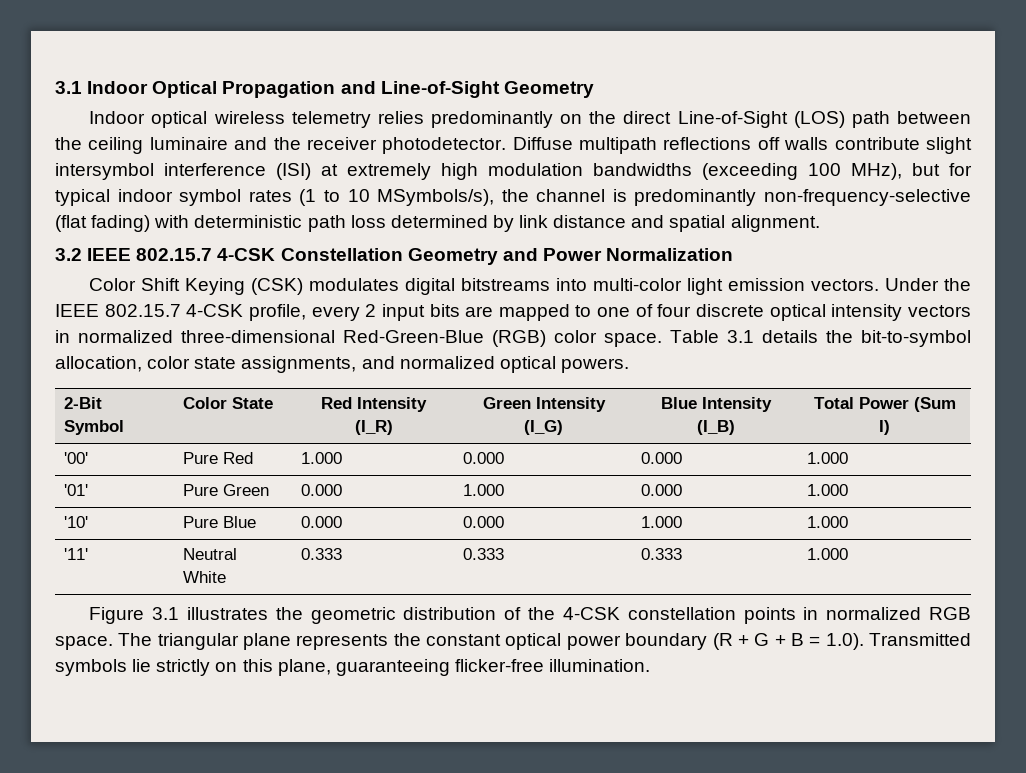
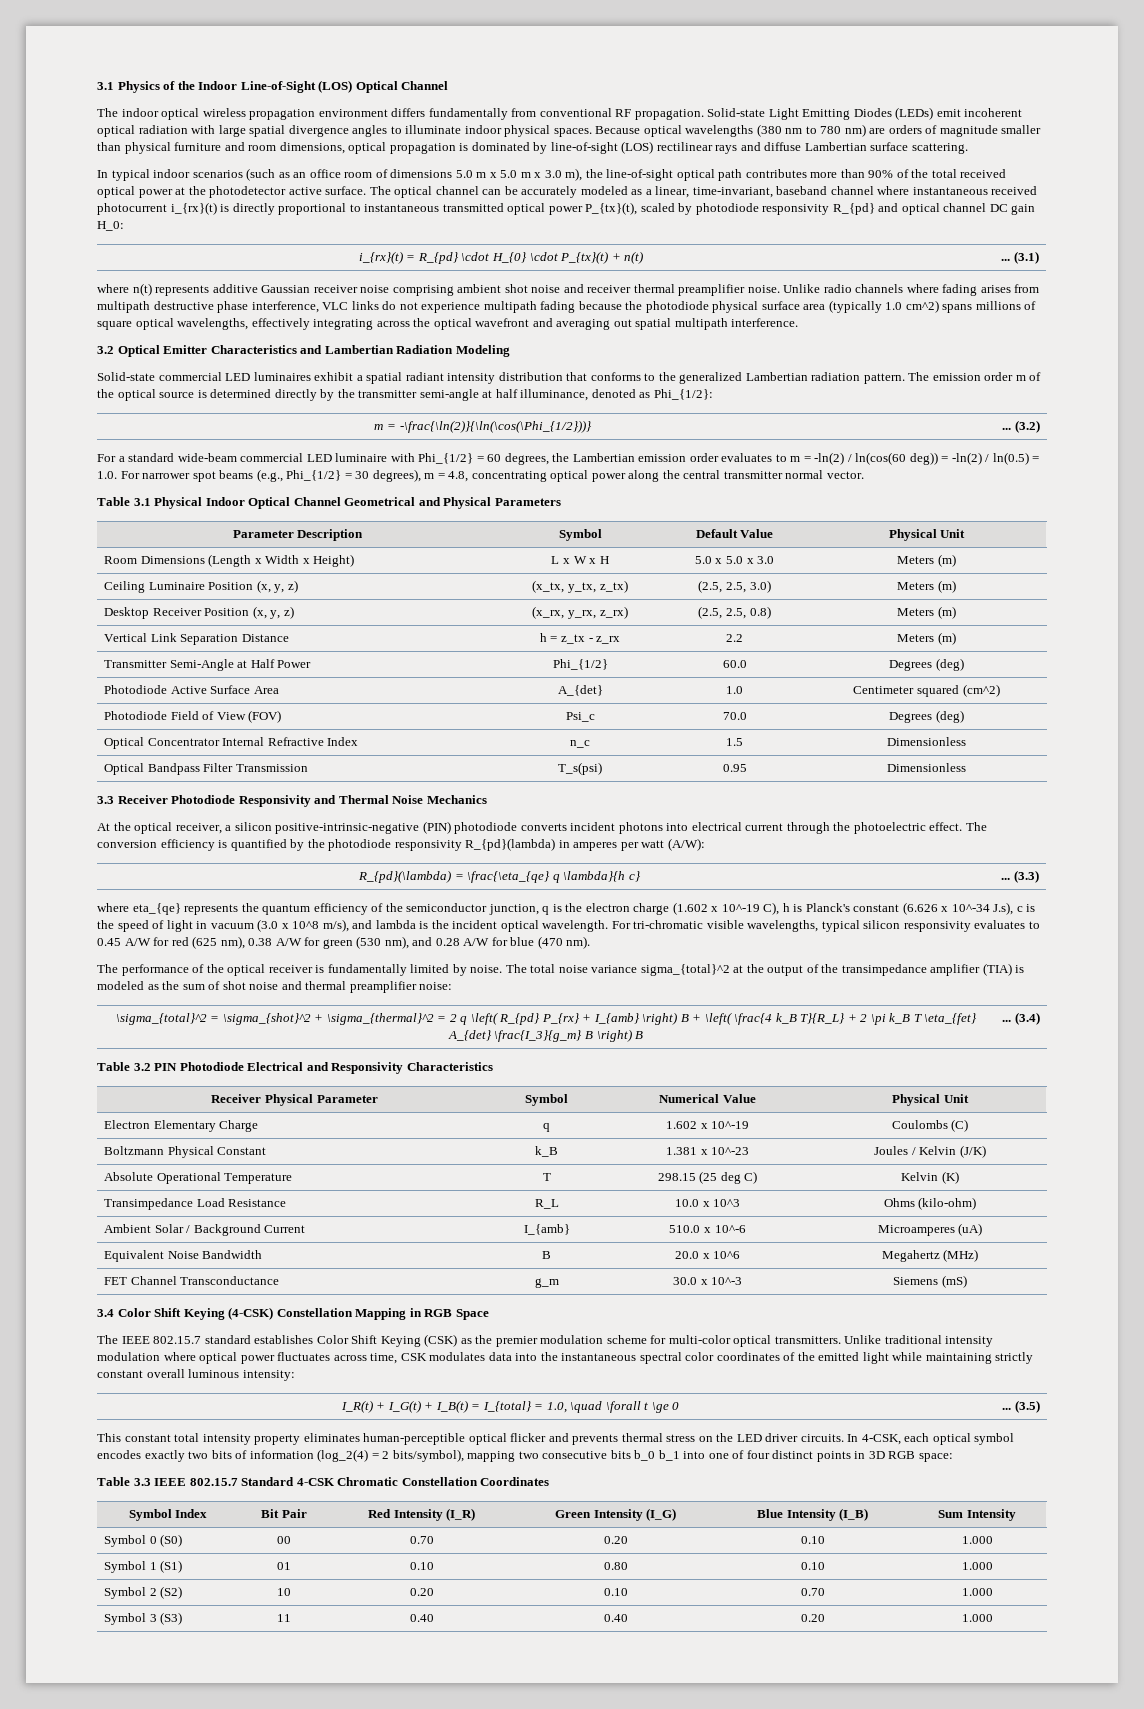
[55,81,594,98] [89,111,971,128] [55,137,972,154] [55,163,972,180] [55,189,972,206] [55,215,820,232] [55,248,734,265] [89,278,972,295] [55,304,971,321] [55,330,971,347] [55,356,629,373] [64,397,103,409] [64,420,125,435] [183,397,274,409] 3.1 Indoor Optical Propagation and Line-of-Sight Geometry // Indoor optical wireless telemetry relies predominantly on the direct Line-of-Sight (LOS) path between the ceiling luminaire and the receiver photodetector. Diffuse multipath reflections off walls contribute slight intersymbol interference (ISI) at extremely high modulation bandwidths (exceeding 100 MHz), but for typical indoor symbol rates (1 to 10 MSymbols/s), the channel is predominantly non-frequency-selective (flat fading) with deterministic path loss determined by link distance and spatial alignment. // 3.2 IEEE 802.15.7 4-CSK Constellation Geometry and Power Normalization // Color Shift Keying (CSK) modulates digital bitstreams into multi-color light emission vectors. Under the IEEE 802.15.7 4-CSK profile, every 2 input bits are mapped to one of four discrete optical intensity vectors in normalized three-dimensional Red-Green-Blue (RGB) color space. Table 3.1 details the bit-to-symbol allocation, color state assignments, and normalized optical powers. // 2-Bit Symbol | Color State -> [97,80,449,93] [97,107,1023,120] [97,124,1042,137] [97,141,968,154] [97,168,1007,181] [97,186,1038,198] [97,202,1036,215] [97,221,124,231] [358,251,644,264] [1001,251,1039,264] [97,283,1040,296] [97,300,1037,313] [97,318,799,330] [97,345,510,357] [97,372,1042,384] [97,389,713,401] [374,420,592,433] [1002,420,1040,433] [97,452,1040,465] [97,469,864,482] [97,497,561,509] [232,529,364,541] [558,529,602,541] [695,529,774,538] [888,529,966,541] [104,554,355,567] [551,556,609,564] [694,556,775,564] [897,554,956,567] [104,580,298,593] [532,580,628,593] [698,580,771,593] [897,580,956,593] [104,606,294,619] [532,606,628,619] [698,606,771,619] [897,606,956,619] [104,633,289,645] [539,633,621,644] [726,634,743,642] [897,632,956,645] [104,659,312,671] [552,659,608,670] [722,660,747,668] [889,658,964,671] [104,685,279,694] [557,685,603,696] [726,686,743,694] [853,684,1000,697] [104,710,282,723] [565,712,595,722] [722,712,747,720] [889,710,964,723] [104,737,359,749] [570,740,590,748] [726,738,743,746] [887,737,966,746] [104,763,308,775] [558,762,602,775] [722,764,747,772] [887,763,966,772] [97,795,487,807] [97,821,987,834] [97,838,705,851] [358,870,641,883] [1001,870,1039,883] [97,902,1036,915] [97,919,1040,932] [97,936,591,949] [97,963,1025,976] [97,981,453,993] [115,1012,978,1025] [447,1029,644,1042] [1002,1012,1040,1025] [97,1062,493,1074] [211,1094,378,1106] [525,1094,568,1106] [659,1094,756,1103] [892,1094,969,1106] [104,1120,259,1132] [543,1123,550,1132] [665,1121,750,1129] [891,1119,969,1132] [104,1146,267,1158] [535,1146,558,1157] [665,1147,750,1155] [874,1145,986,1158] [104,1172,293,1184] [542,1173,551,1181] [657,1171,758,1184] [901,1171,959,1184] [104,1198,287,1210] [534,1199,559,1209] [674,1199,741,1207] [883,1197,977,1210] [104,1224,306,1236] [523,1224,570,1235] [669,1225,746,1233] [877,1223,983,1236] [104,1250,263,1262] [542,1251,551,1259] [674,1251,741,1259] [881,1249,979,1262] [104,1276,280,1285] [534,1278,559,1288] [672,1277,743,1285] [893,1275,967,1288] [97,1307,489,1320] [97,1334,994,1347] [97,1352,1034,1364] [97,1369,295,1381] [340,1400,680,1413] [1002,1400,1040,1413] [97,1433,1015,1445] [97,1449,953,1462] [97,1477,550,1486] [128,1509,208,1521] [261,1509,307,1518] 3.1 Physics of the Indoor Line-of-Sight (LOS) Optical Channel // The indoor optical wireless propagation environment differs fundamentally from conventional RF propagation. Solid-state Light Emitting Diodes (LEDs) emit incoherent optical radiation with large spatial divergence angles to illuminate indoor physical spaces. Because optical wavelengths (380 nm to 780 nm) are orders of magnitude smaller than physical furniture and room dimensions, optical propagation is dominated by line-of-sight (LOS) rectilinear rays and diffuse Lambertian surface scattering. // In typical indoor scenarios (such as an office room of dimensions 5.0 m x 5.0 m x 3.0 m), the line-of-sight optical path contributes more than 90% of the total received optical power at the photodetector active surface. The optical channel can be accurately modeled as a linear, time-invariant, baseband channel where instantaneous received photocurrent i_{rx}(t) is directly proportional to instantaneous transmitted optical power P_{tx}(t), scaled by photodiode responsivity R_{pd} and optical channel DC gain H_0: // i_{rx}(t) = R_{pd} \cdot H_{0} \cdot P_{tx}(t) + n(t) | ... (3.1) // where n(t) represents additive Gaussian receiver noise comprising ambient shot noise and receiver thermal preamplifier noise. Unlike radio channels where fading arises from multipath destructive phase interference, VLC links do not experience multipath fading because the photodiode physical surface area (typically 1.0 cm^2) spans millions of square optical wavelengths, effectively integrating across the optical wavefront and averaging out spatial multipath interference. // 3.2 Optical Emitter Characteristics and Lambertian Radiation Modeling // Solid-state commercial LED luminaires exhibit a spatial radiant intensity distribution that conforms to the generalized Lambertian radiation pattern. The emission order m of the optical source is determined directly by the transmitter semi-angle at half illuminance, denoted as Phi_{1/2}: // m = -\frac{\ln(2)}{\ln(\cos(\Phi_{1/2}))} | ... (3.2) // For a standard wide-beam commercial LED luminaire with Phi_{1/2} = 60 degrees, the Lambertian emission order evaluates to m = -ln(2) / ln(cos(60 deg)) = -ln(2) / ln(0.5) = 1.0. For narrower spot beams (e.g., Phi_{1/2} = 30 degrees), m = 4.8, concentrating optical power along the central transmitter normal vector. // Table 3.1 Physical Indoor Optical Channel Geometrical and Physical Parameters // Parameter Description | Symbol | Default Value | Physical Unit // Room Dimensions (Length x Width x Height) | L x W x H | 5.0 x 5.0 x 3.0 | Meters (m) // Ceiling Luminaire Position (x, y, z) | (x_tx, y_tx, z_tx) | (2.5, 2.5, 3.0) | Meters (m) // Desktop Receiver Position (x, y, z) | (x_rx, y_rx, z_rx) | (2.5, 2.5, 0.8) | Meters (m) // Vertical Link Separation Distance | h = z_tx - z_rx | 2.2 | Meters (m) // Transmitter Semi-Angle at Half Power | Phi_{1/2} | 60.0 | Degrees (deg) // Photodiode Active Surface Area | A_{det} | 1.0 | Centimeter squared (cm^2) // Photodiode Field of View (FOV) | Psi_c | 70.0 | Degrees (deg) // Optical Concentrator Internal Refractive Index | n_c | 1.5 | Dimensionless // Optical Bandpass Filter Transmission | T_s(psi) | 0.95 | Dimensionless // 3.3 Receiver Photodiode Responsivity and Thermal Noise Mechanics // At the optical receiver, a silicon positive-intrinsic-negative (PIN) photodiode converts incident photons into electrical current through the photoelectric effect. The conversion efficiency is quantified by the photodiode responsivity R_{pd}(lambda) in amperes per watt (A/W): // R_{pd}(\lambda) = \frac{\eta_{qe} q \lambda}{h c} | ... (3.3) // where eta_{qe} represents the quantum efficiency of the semiconductor junction, q is the electron charge (1.602 x 10^-19 C), h is Planck's constant (6.626 x 10^-34 J.s), c is the speed of light in vacuum (3.0 x 10^8 m/s), and lambda is the incident optical wavelength. For tri-chromatic visible wavelengths, typical silicon responsivity evaluates to 0.45 A/W for red (625 nm), 0.38 A/W for green (530 nm), and 0.28 A/W for blue (470 nm). // The performance of the optical receiver is fundamentally limited by noise. The total noise variance sigma_{total}^2 at the output of the transimpedance amplifier (TIA) is modeled as the sum of shot noise and thermal preamplifier noise: // \sigma_{total}^2 = \sigma_{shot}^2 + \sigma_{thermal}^2 = 2 q \left( R_{pd} P_{rx} + I_{amb} \right) B + \left( \frac{4 k_B T}{R_L} + 2 \pi k_B T \eta_{fet} A_{det} \frac{I_3}{g_m} B \right) B | ... (3.4) // Table 3.2 PIN Photodiode Electrical and Responsivity Characteristics // Receiver Physical Parameter | Symbol | Numerical Value | Physical Unit // Electron Elementary Charge | q | 1.602 x 10^-19 | Coulombs (C) // Boltzmann Physical Constant | k_B | 1.381 x 10^-23 | Joules / Kelvin (J/K) // Absolute Operational Temperature | T | 298.15 (25 deg C) | Kelvin (K) // Transimpedance Load Resistance | R_L | 10.0 x 10^3 | Ohms (kilo-ohm) // Ambient Solar / Background Current | I_{amb} | 510.0 x 10^-6 | Microamperes (uA) // Equivalent Noise Bandwidth | B | 20.0 x 10^6 | Megahertz (MHz) // FET Channel Transconductance | g_m | 30.0 x 10^-3 | Siemens (mS) // 3.4 Color Shift Keying (4-CSK) Constellation Mapping in RGB Space // The IEEE 802.15.7 standard establishes Color Shift Keying (CSK) as the premier modulation scheme for multi-color optical transmitters. Unlike traditional intensity modulation where optical power fluctuates across time, CSK modulates data into the instantaneous spectral color coordinates of the emitted light while maintaining strictly constant overall luminous intensity: // I_R(t) + I_G(t) + I_B(t) = I_{total} = 1.0, \quad \forall t \ge 0 | ... (3.5) // This constant total intensity property eliminates human-perceptible optical flicker and prevents thermal stress on the LED driver circuits. In 4-CSK, each optical symbol encodes exactly two bits of information (log_2(4) = 2 bits/symbol), mapping two consecutive bits b_0 b_1 into one of four distinct points in 3D RGB space: // Table 3.3 IEEE 802.15.7 Standard 4-CSK Chromatic Constellation Coordinates // Symbol Index | Bit Pair
[813,397,956,412] [879,420,890,435] [64,452,89,464] [183,452,254,464] [301,452,343,464] [463,452,505,464] [641,452,683,464] [807,452,849,464] [64,484,89,496] [183,484,270,496] [301,484,343,496] [463,484,505,496] [641,484,683,496] [807,484,849,496] [64,516,89,528] [183,516,257,528] [301,516,343,528] [463,516,505,528] [641,516,683,528] [807,516,849,528] [64,548,89,560] [183,548,238,560] [183,571,227,583] [301,548,343,560] [463,548,505,560] [641,548,683,560] [807,548,849,560] [89,607,972,624] [55,633,972,650] [55,659,651,676] Total Power (Sum I) // '00' | Pure Red | 1.000 | 0.000 | 0.000 | 1.000 // '01' | Pure Green | 0.000 | 1.000 | 0.000 | 1.000 // '10' | Pure Blue | 0.000 | 0.000 | 1.000 | 1.000 // '11' | Neutral White | 0.333 | 0.333 | 0.333 | 1.000 // Figure 3.1 illustrates the geometric distribution of the 4-CSK constellation points in normalized RGB space. The triangular plane represents the constant optical power boundary (R + G + B = 1.0). Transmitted symbols lie strictly on this plane, guaranteeing flicker-free illumination. -> [938,1509,1016,1521] [104,1534,183,1547] [277,1536,291,1544] [409,1536,434,1544] [603,1536,628,1544] [800,1536,825,1544] [961,1536,993,1544] [104,1560,183,1573] [277,1562,291,1570] [409,1562,434,1570] [603,1562,628,1570] [800,1562,825,1570] [961,1562,993,1570] [104,1586,183,1599] [277,1588,291,1596] [409,1588,434,1596] [603,1588,628,1596] [800,1588,825,1596] [961,1588,993,1596] [104,1612,183,1625] [277,1614,291,1622] [409,1614,434,1622] [603,1614,628,1622] [800,1614,825,1622] [961,1614,993,1622] Sum Intensity // Symbol 0 (S0) | 00 | 0.70 | 0.20 | 0.10 | 1.000 // Symbol 1 (S1) | 01 | 0.10 | 0.80 | 0.10 | 1.000 // Symbol 2 (S2) | 10 | 0.20 | 0.10 | 0.70 | 1.000 // Symbol 3 (S3) | 11 | 0.40 | 0.40 | 0.20 | 1.000

